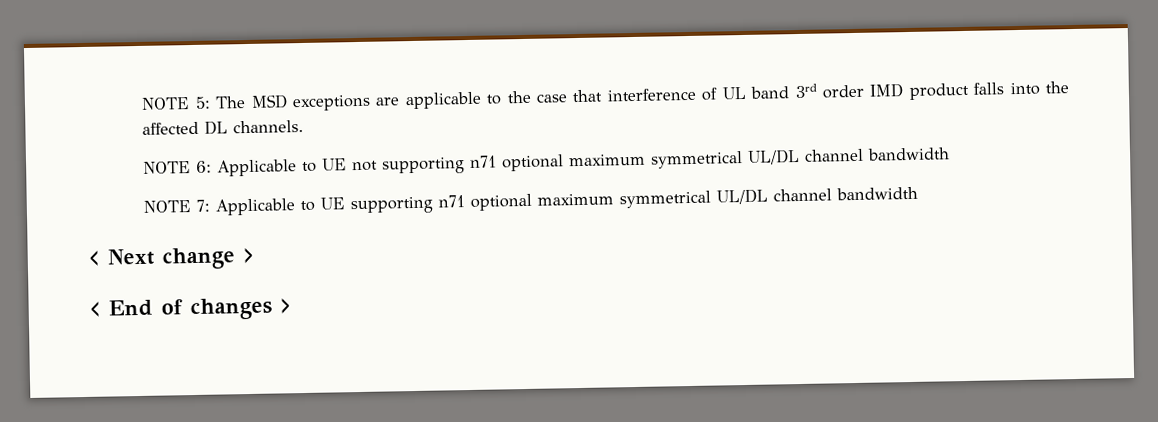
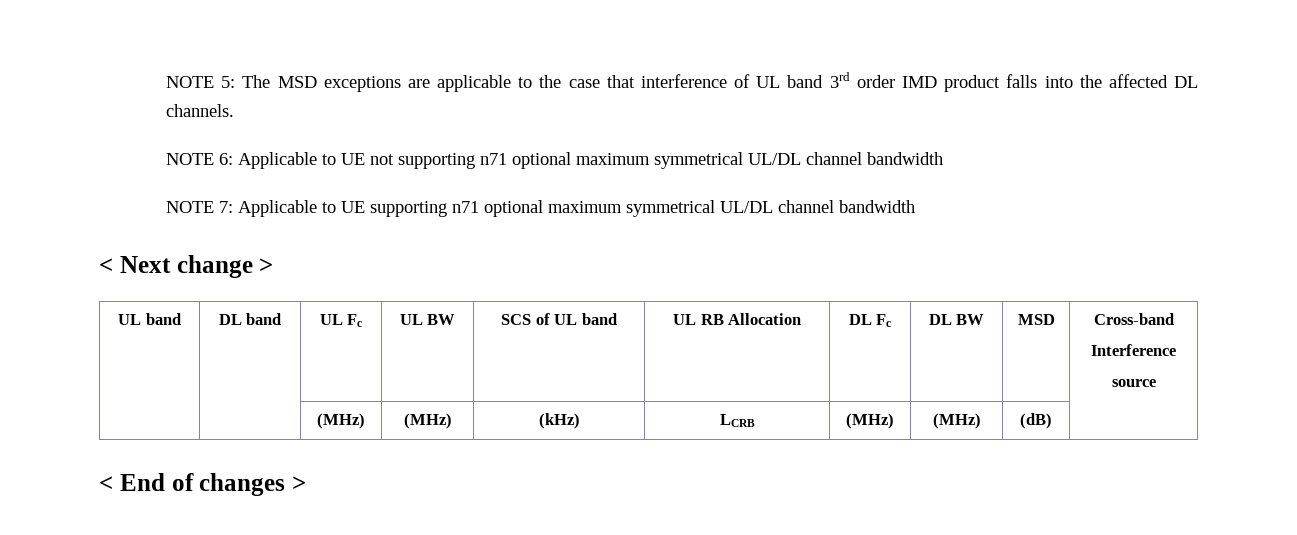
(255, 255) none -> [118,313,181,325] [218,313,282,325] [319,314,363,327] [399,314,456,325] [501,313,617,325] [673,313,801,325] [848,314,892,327] [928,314,985,325] [1017,314,1055,325] [1093,313,1174,325] [1091,344,1176,356] [1111,379,1156,387] [317,413,365,429] [403,413,452,429] [538,413,580,429] [719,414,755,427] [846,413,894,429] [932,413,981,429] [1020,413,1052,429] // UL band | DL band | UL Fc | UL BW | SCS of UL band | UL RB Allocation | DL Fc | DL BW | MSD | Cross-band // Interference // source // | | (MHz) | (MHz) | (kHz) | LCRB | (MHz) | (MHz) | (dB) |

